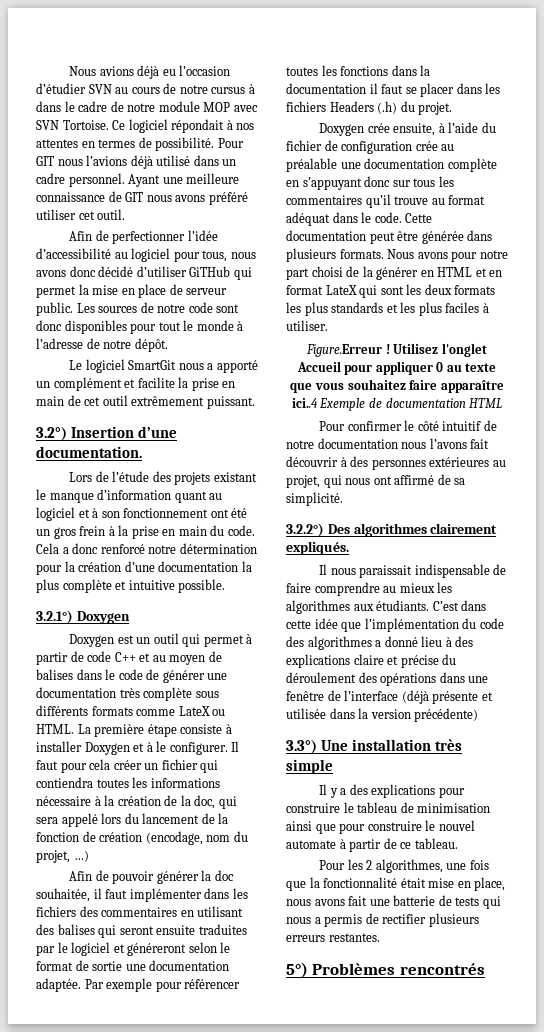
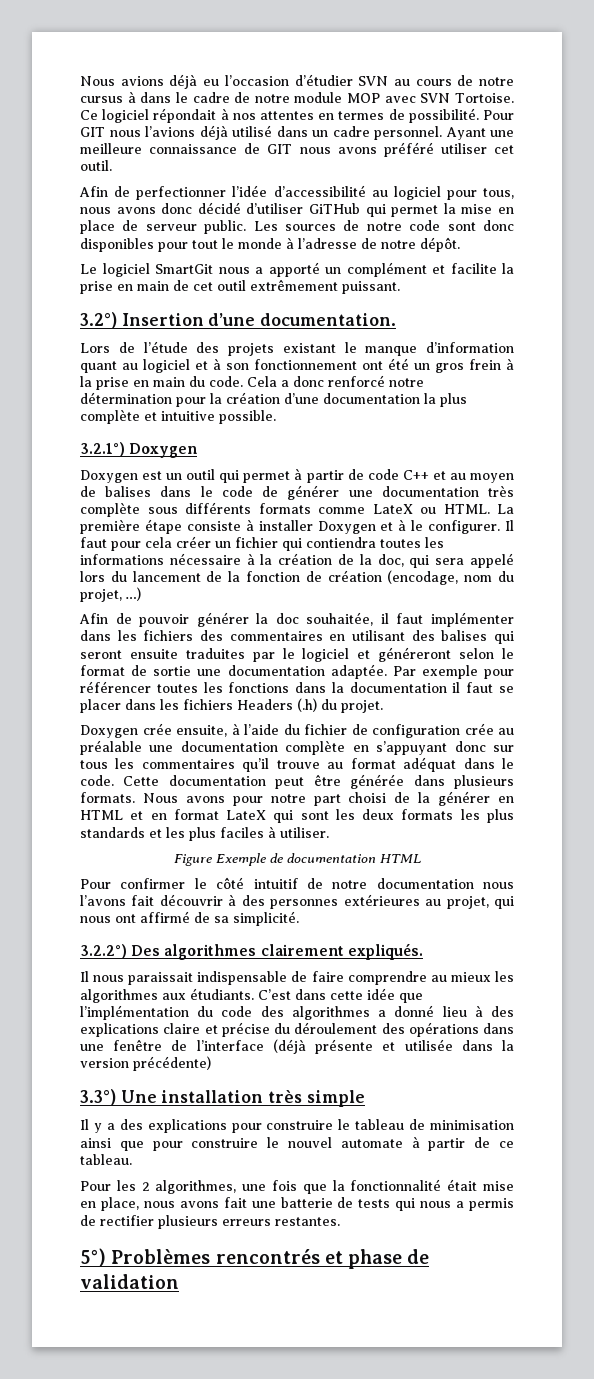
[306,343,487,357] [296,361,497,375] [290,379,504,393] [291,398,318,408] Figure.Erreur ! Utilisez l'onglet Accueil pour appliquer 0 au texte que vous souhaitez faire apparaître ici..4 -> [173,854,212,866] Figure
(485, 969) none -> [324,1249,430,1269] [80,1274,179,1289] et phase de validation

